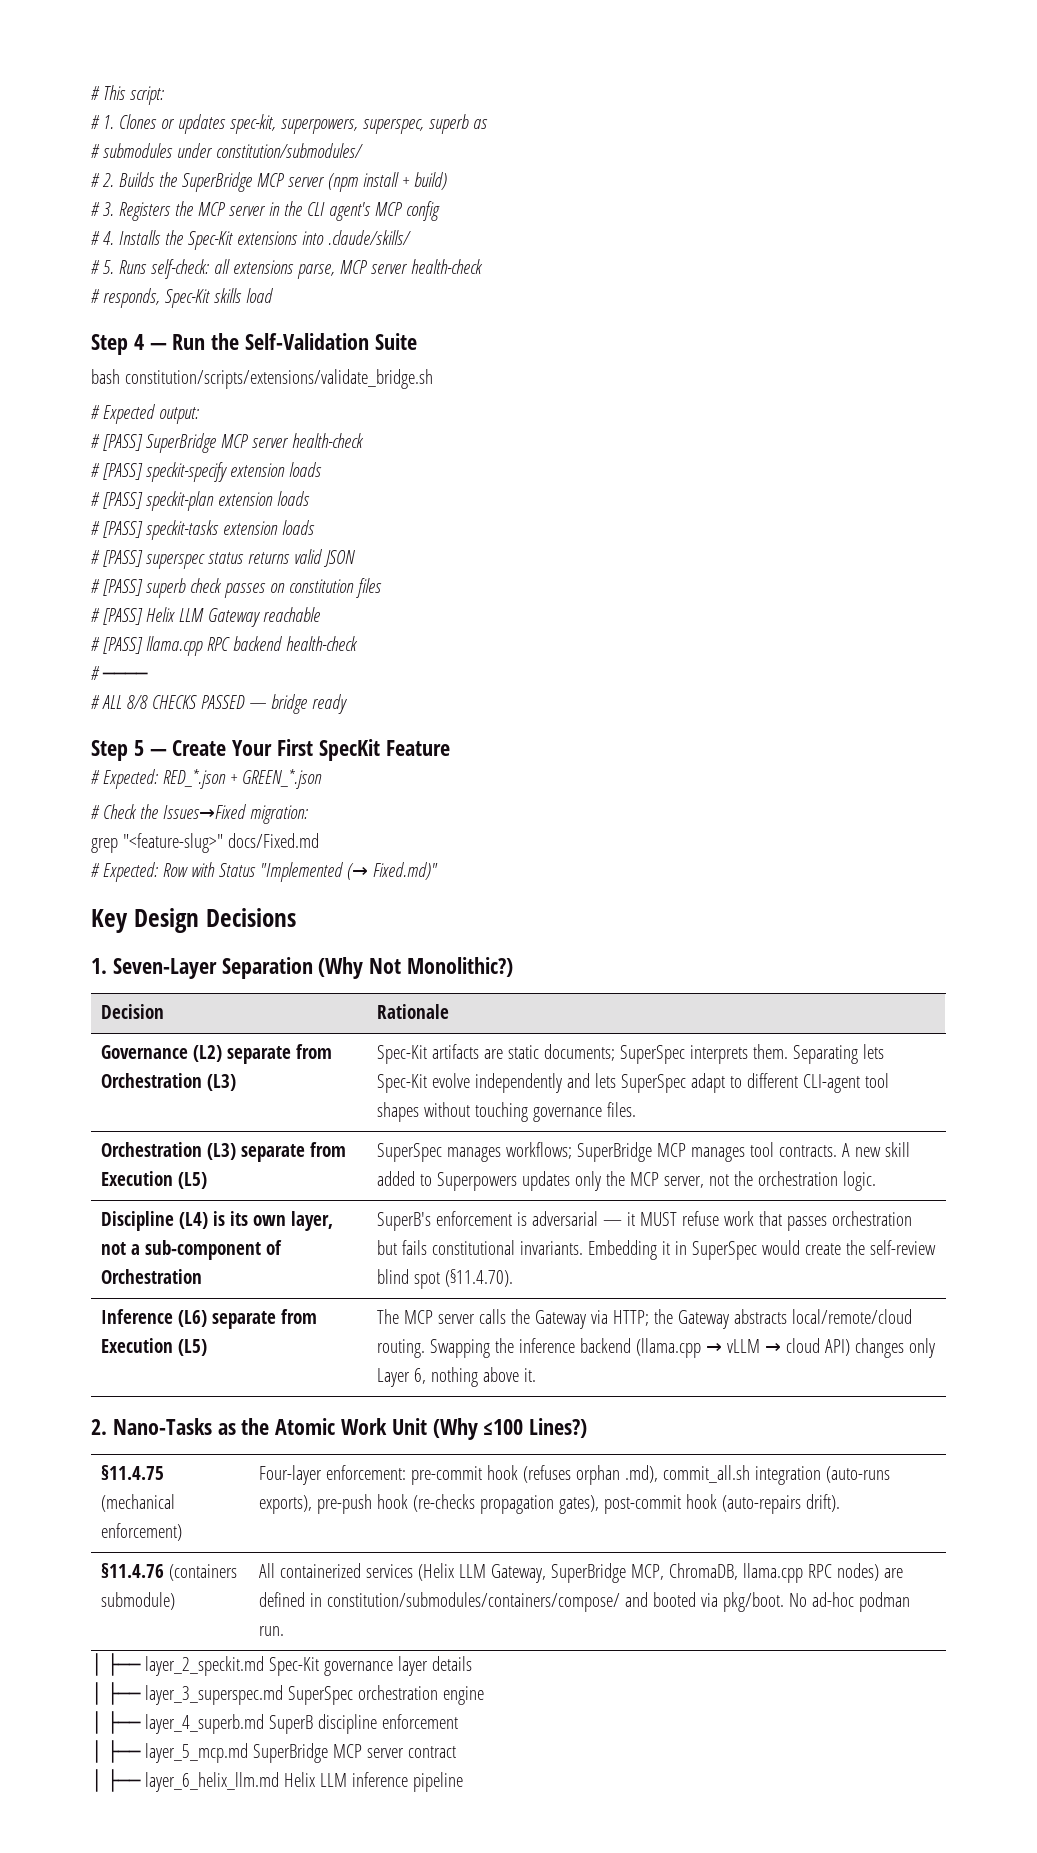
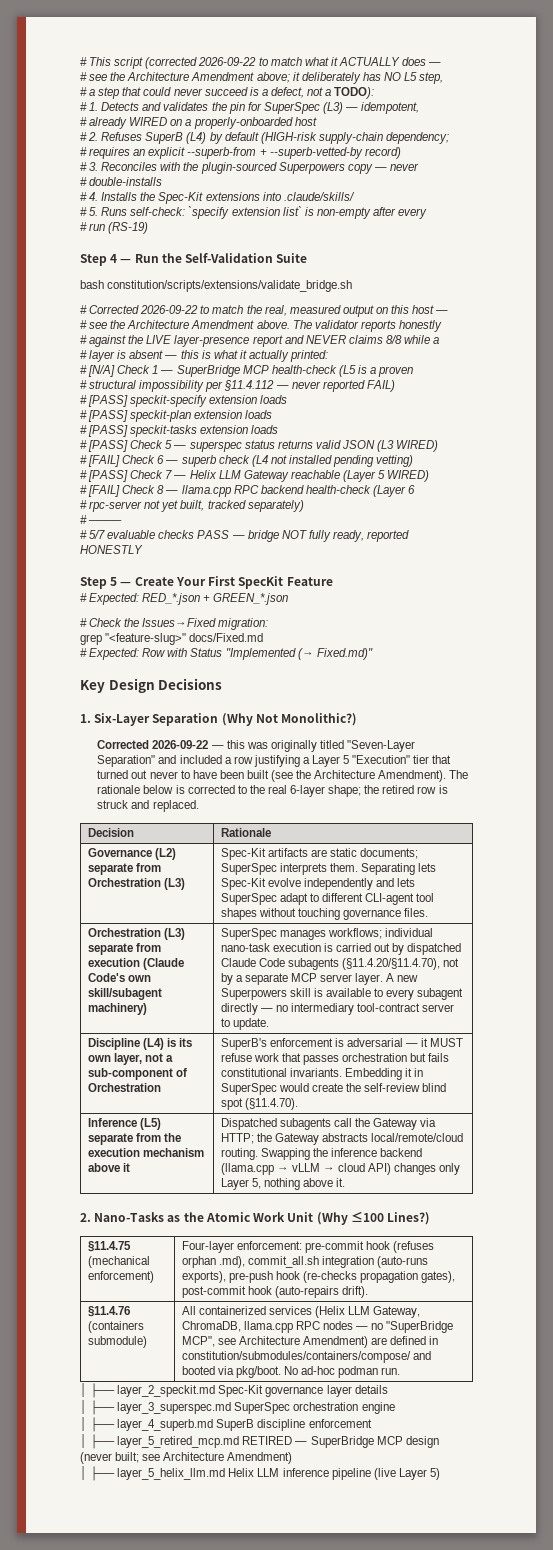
[129,86,164,105] [91,114,488,134] [91,143,363,158] [91,172,447,192] [91,201,440,221] script: // # 1. Clones or updates spec-kit, superpowers, superspec, superb as // # submodules under constitution/submodules/ // # 2. Builds the SuperBridge MCP server (npm install + build) // # 3. Registers the MCP server in the CLI agent's MCP config -> [114,57,442,69] [80,72,444,84] [80,87,375,99] [80,102,420,114] [80,117,317,129] [80,132,449,144] [80,147,401,159] [80,162,419,174] [80,177,163,186] script (corrected 2026-09-22 to match what it ACTUALLY does — // # see the Architecture Amendment above; it deliberately has NO L5 step, // # a step that could never succeed is a defect, not a TODO): // # 1. Detects and validates the pin for SuperSpec (L3) — idempotent, // # already WIRED on a properly-onboarded host // # 2. Refuses SuperB (L4) by default (HIGH-risk supply-chain dependency; // # requires an explicit --superb-from + --superb-vetted-by record) // # 3. Reconciles with the plugin-sourced Superpowers copy — never // # double-installs
[213,259,483,279] [91,288,273,308] all extensions parse, MCP server health-check // # responds, Spec-Kit skills load -> [188,206,428,219] [80,222,149,234] `specify extension list` is non-empty after every // # run (RS-19)
[102,404,199,424] [91,433,364,453] Expected output: // # [PASS] SuperBridge MCP server health-check -> [89,305,449,317] [80,320,442,332] [80,335,440,347] [80,350,329,362] [80,365,414,377] [80,380,395,392] Corrected 2026-09-22 to match the real, measured output on this host — // # see the Architecture Amendment above. The validator reports honestly // # against the LIVE layer-presence report and NEVER claims 8/8 while a // # layer is absent — this is what it actually printed: // # [N/A] Check 1 — SuperBridge MCP health-check (L5 is a proven // # structural impossibility per §11.4.112 — never reported FAIL)
(143, 558) none -> [130,440,187,449] Check 5 —
[91,578,382,598] [91,607,320,627] [91,636,358,656] [91,666,148,680] [91,694,347,714] // # [PASS] superb check passes on constitution files // # [PASS] Helix LLM Gateway reachable // # [PASS] llama.cpp RPC backend health-check // # ──── // # ALL 8/8 CHECKS PASSED — bridge ready -> [377,440,439,452] [80,455,414,467] [80,470,430,482] [80,485,416,497] [80,500,304,512] [80,515,123,524] [80,530,410,542] [80,545,143,554] (L3 WIRED) // # [FAIL] Check 6 — superb check (L4 not installed pending vetting) // # [PASS] Check 7 — Helix LLM Gateway reachable (Layer 5 WIRED) // # [FAIL] Check 8 — llama.cpp RPC backend health-check (Layer 6 // # rpc-server not yet built, tracked separately) // # ──── // # 5/7 evaluable checks PASS — bridge NOT fully ready, reported HONESTLY
[112,958,217,979] Seven-Layer -> [94,713,151,726] Six-Layer
(514, 967) none -> [97,740,416,752] [97,755,452,767] [97,770,469,782] [97,785,448,797] [97,800,199,812] // Corrected 2026-09-22 — this was originally titled "Seven-Layer Separation" and included a row justifying a Layer 5 "Execution" tier that turned out never to have been built (see the Architecture Amendment). The rationale below is corrected to the real 6-layer shape; the retired row is struck and replaced.
[101,1171,208,1189] [377,1142,911,1162] [377,1171,877,1191] Execution (L5) | SuperSpec manages workflows; SuperBridge MCP manages tool contracts. A new skill added to Superpowers updates only the MCP server, not the orchestration logic. -> [87,958,184,970] [87,973,151,982] [87,988,162,1000] [87,1003,147,1015] [220,928,434,940] [220,943,462,955] [220,958,460,970] [220,973,419,985] [220,988,464,1000] [220,1003,455,1015] [220,1018,269,1030] execution (Claude Code's own skill/subagent machinery) | SuperSpec manages workflows; individual nano-task execution is carried out by dispatched Claude Code subagents (§11.4.20/§11.4.70), not by a separate MCP server layer. A new Superpowers skill is available to every subagent directly — no intermediary tool-contract server to update.
[178,1309,318,1329] [101,1338,208,1356] [377,1309,507,1324] (L6) separate from Execution (L5) | The MCP server calls -> [139,1118,161,1130] [87,1133,181,1145] [87,1148,204,1157] [87,1163,130,1172] [220,1118,352,1130] (L5) separate from the execution mechanism above it | Dispatched subagents call
[414,1368,427,1384] 6, -> [251,1178,261,1189] 5,
[551,1563,665,1583] SuperBridge MCP, -> (421, 1312) none
[836,1563,879,1581] nodes) -> [323,1321,454,1333] [181,1336,369,1348] nodes — no "SuperBridge MCP", see Architecture Amendment)
[144,1743,456,1763] [91,1769,279,1792] layer_5_mcp.md SuperBridge MCP server contract // │ ├── layer_6_helix_llm.md -> [117,1436,439,1448] [80,1452,293,1464] [80,1466,226,1481] layer_5_retired_mcp.md RETIRED — SuperBridge MCP design (never built; see Architecture Amendment) // │ ├── layer_5_helix_llm.md
(463, 1782) none -> [373,1468,440,1480] (live Layer 5)

